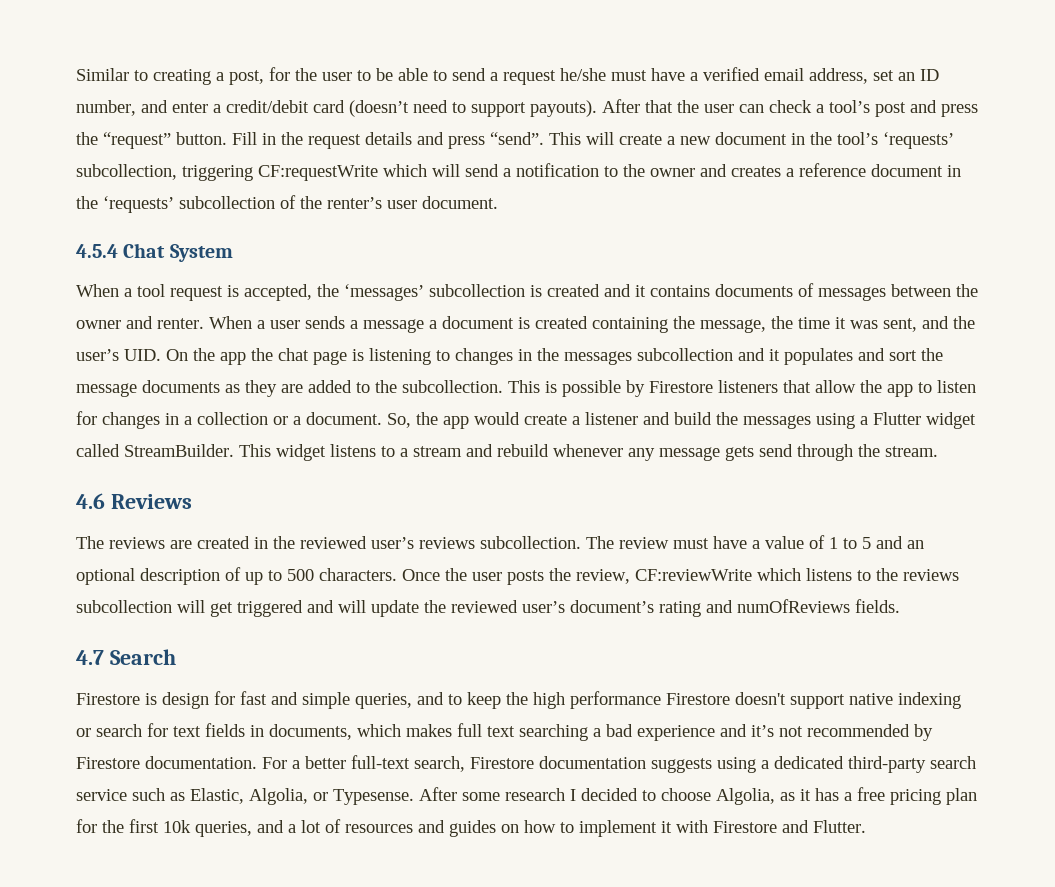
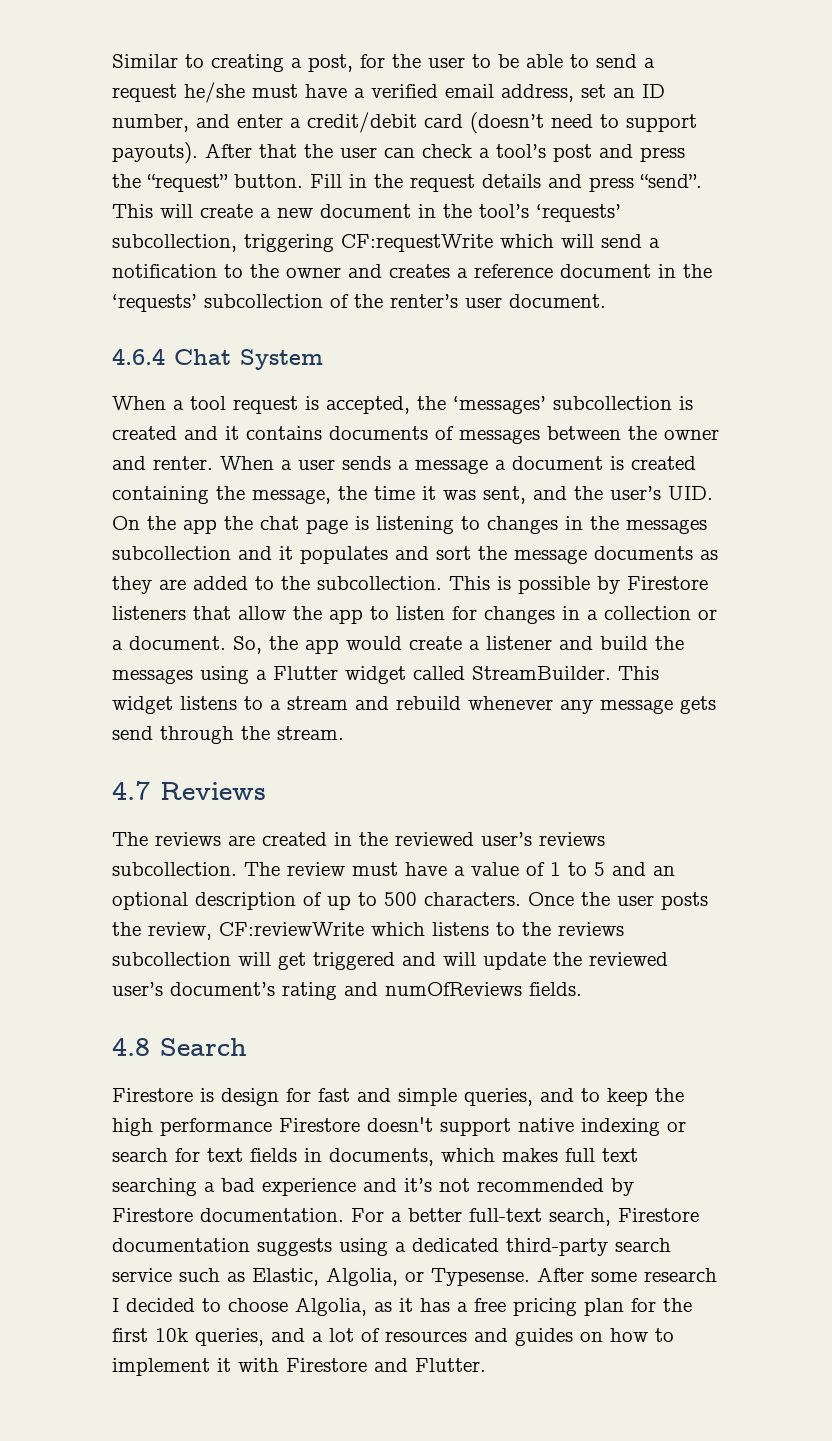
[76,244,118,258] 4.5.4 -> [112,348,165,365] 4.6.4
[76,493,105,509] 4.6 -> [112,781,150,800] 4.7
[76,650,104,665] 4.7 -> [112,1038,150,1056] 4.8

